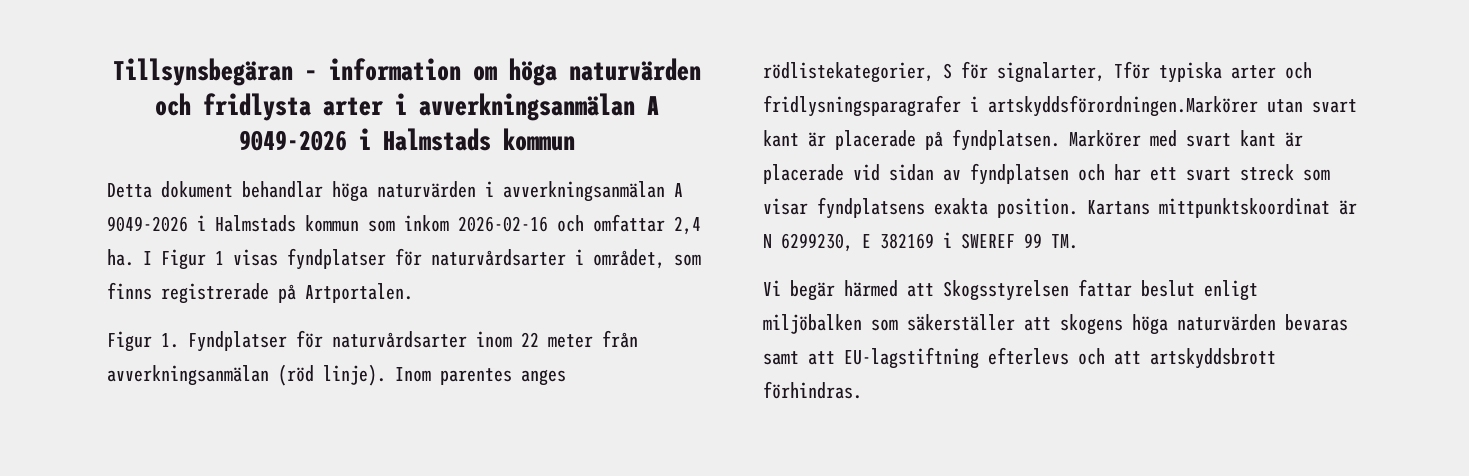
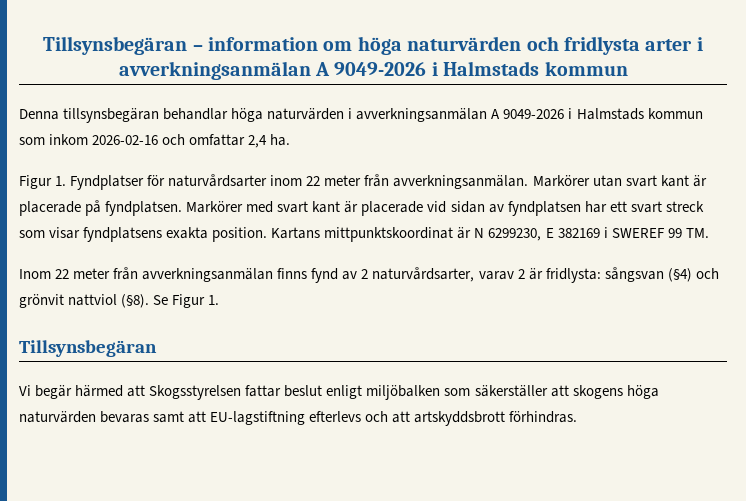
[107,181,233,198] Detta dokument -> [19,108,160,123] Denna tillsynsbegäran
[143,248,701,270] [107,282,413,304] I Figur 1 visas fyndplatser för naturvårdsarter i området, som finns registrerade på Artportalen. -> (291, 140) none
[107,364,566,386] [763,61,1312,83] [763,95,1258,117] avverkningsanmälan (röd linje). Inom parentes anges rödlistekategorier, S för signalarter, Tför typiska arter och fridlysningsparagrafer i artskyddsförordningen.Markörer -> [393,175,590,189] avverkningsanmälan. Markörer
[1078,164,1105,181] och -> (581, 208) none
(1078, 241) none -> [19,267,719,283] [19,294,220,308] [19,340,157,357] // Inom 22 meter från avverkningsanmälan finns fynd av 2 naturvårdsarter, varav 2 är fridlysta: sångsvan (§4) och grönvit nattviol (§8). Se Figur 1. // Tillsynsbegäran

